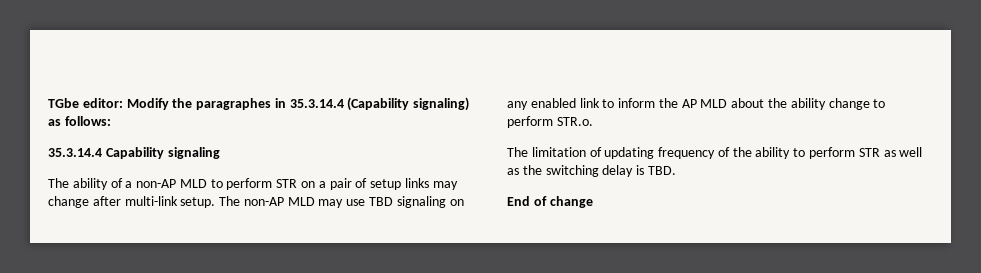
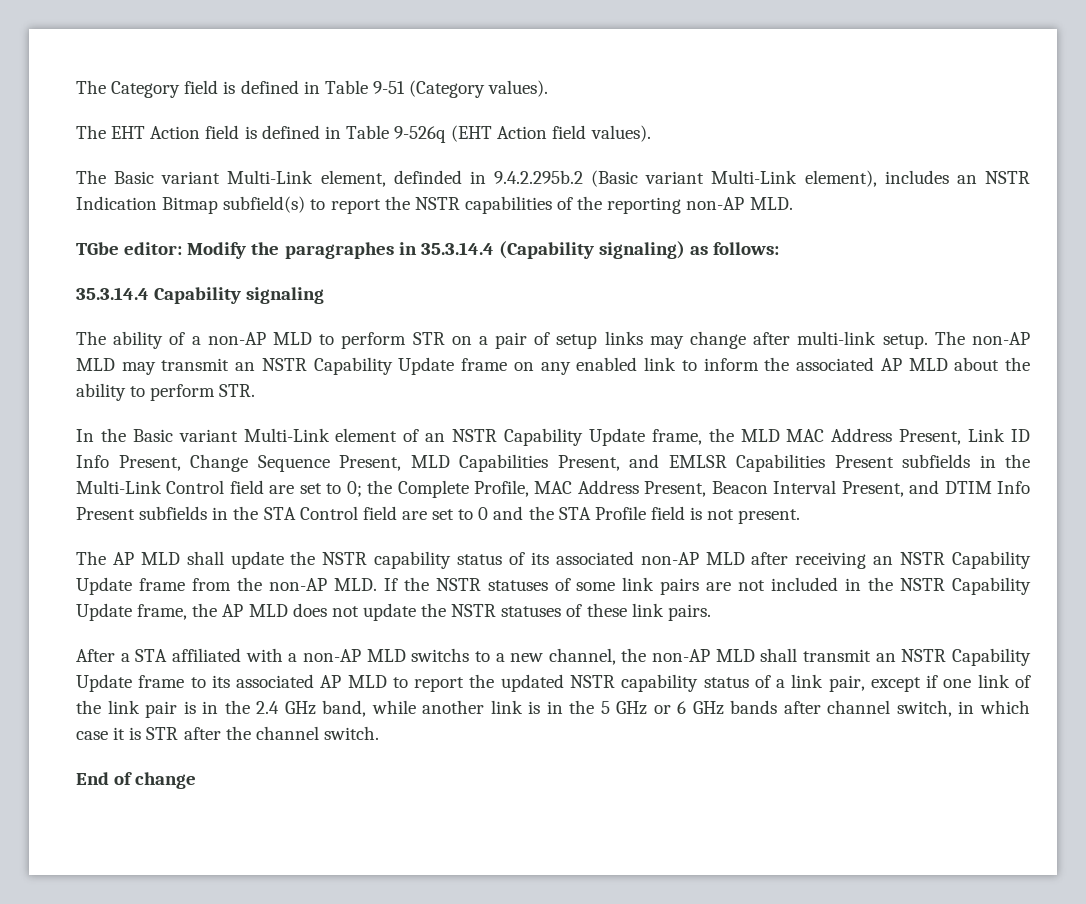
(48, 103) none -> [76,80,549,98] [76,125,651,143] [76,170,1030,187] [76,196,793,214] The Category field is defined in Table 9-51 (Category values). // The EHT Action field is defined in Table 9-526q (EHT Action field values). // The Basic variant Multi-Link element, definded in 9.4.2.295b.2 (Basic variant Multi-Link element), includes an NSTR Indication Bitmap subfield(s) to report the NSTR capabilities of the reporting non-AP MLD. //
[346,196,446,208] use TBD signaling -> [161,357,508,375] transmit an NSTR Capability Update frame
(678, 103) none -> [796,357,875,371] associated
[828,98,886,110] [507,116,593,128] [507,147,923,159] [507,165,676,177] change to perform STR.o. // The limitation of updating frequency of the ability to perform STR as well as the switching delay is TBD. -> [130,384,256,401] [76,428,1031,446] [76,454,1030,472] [76,480,1031,498] [76,506,801,524] [76,551,1032,569] [76,577,1032,595] [76,603,711,621] [76,648,1031,666] [76,674,1031,692] [76,700,1030,718] [76,726,379,740] to perform STR. // In the Basic variant Multi-Link element of an NSTR Capability Update frame, the MLD MAC Address Present, Link ID Info Present, Change Sequence Present, MLD Capabilities Present, and EMLSR Capabilities Present subfields in the Multi-Link Control field are set to 0; the Complete Profile, MAC Address Present, Beacon Interval Present, and DTIM Info Present subfields in the STA Control field are set to 0 and the STA Profile field is not present. // The AP MLD shall update the NSTR capability status of its associated non-AP MLD after receiving an NSTR Capability Update frame from the non-AP MLD. If the NSTR statuses of some link pairs are not included in the NSTR Capability Update frame, the AP MLD does not update the NSTR statuses of these link pairs. // After a STA affiliated with a non-AP MLD switchs to a new channel, the non-AP MLD shall transmit an NSTR Capability Update frame to its associated AP MLD to report the updated NSTR capability status of a link pair, except if one link of the link pair is in the 2.4 GHz band, while another link is in the 5 GHz or 6 GHz bands after channel switch, in which case it is STR after the channel switch.

